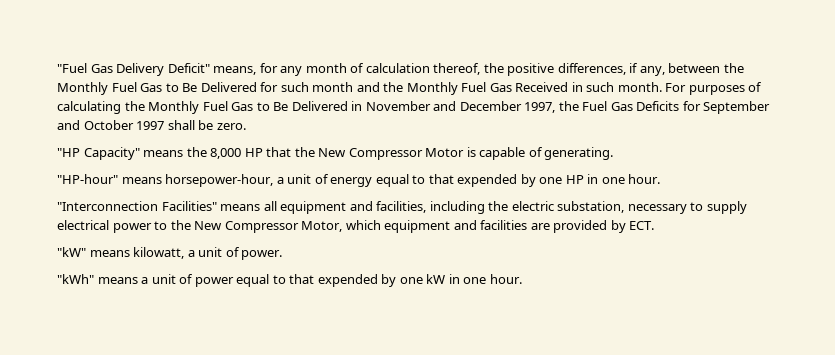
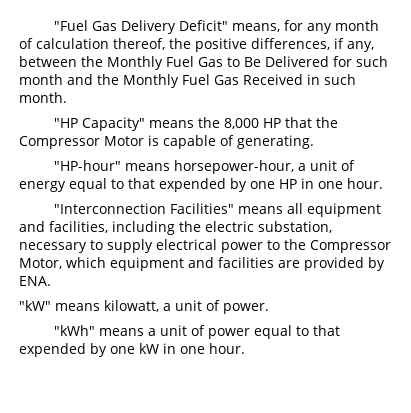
[665,82,763,95] [57,101,771,114] [57,120,246,130] For purposes of calculating the Monthly Fuel Gas to Be Delivered in November and December 1997, the Fuel Gas Deficits for September and October 1997 shall be zero. -> (67, 97) none
[318,148,347,157] New -> (338, 122) none
[194,221,223,230] New -> (306, 244) none
[629,221,655,230] ECT. -> [19,276,51,286] ENA.

